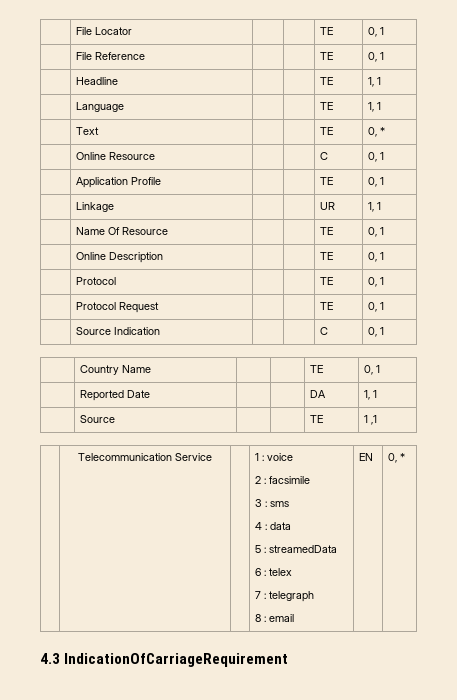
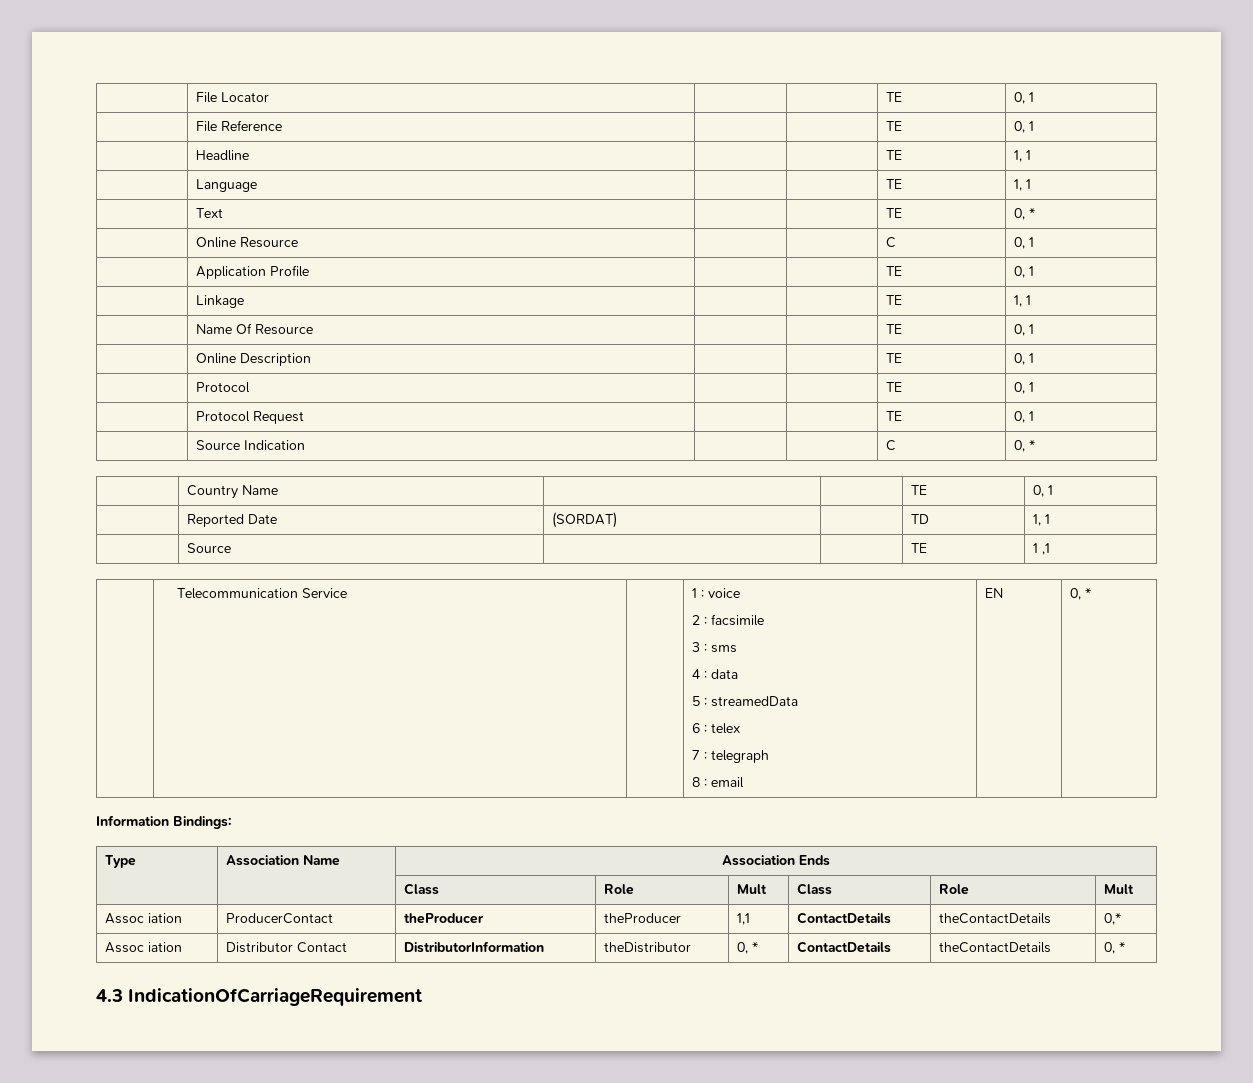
[320,202,336,210] UR -> [885,295,902,305] TE
[380,327,385,335] 1 -> [1028,440,1035,450] *
[310,390,327,398] | | DA -> [551,512,617,528] [910,514,929,524] (SORDAT) | | TD
(406, 457) none -> [96,815,232,829] [104,855,136,868] [225,855,340,866] [722,855,830,866] [403,883,439,895] [603,884,634,895] [736,884,767,894] [796,883,832,895] [938,884,969,895] [1103,884,1134,894] [104,913,182,924] [225,913,333,924] [403,913,484,924] [603,913,681,923] [736,913,750,925] [796,912,891,924] [938,913,1051,924] [1103,913,1121,925] [104,942,182,953] [225,942,347,953] [403,941,544,953] [603,942,691,953] [736,942,758,954] [796,941,891,953] [938,942,1051,953] [1103,942,1125,954] // Information Bindings: // Type | Association Name | Association Ends // | | Class | Role | Mult | Class | Role | Mult // Assoc iation | ProducerContact | theProducer | theProducer | 1,1 | ContactDetails | theContactDetails | 0,* // Assoc iation | Distributor Contact | DistributorInformation | theDistributor | 0, * | ContactDetails | theContactDetails | 0, *

